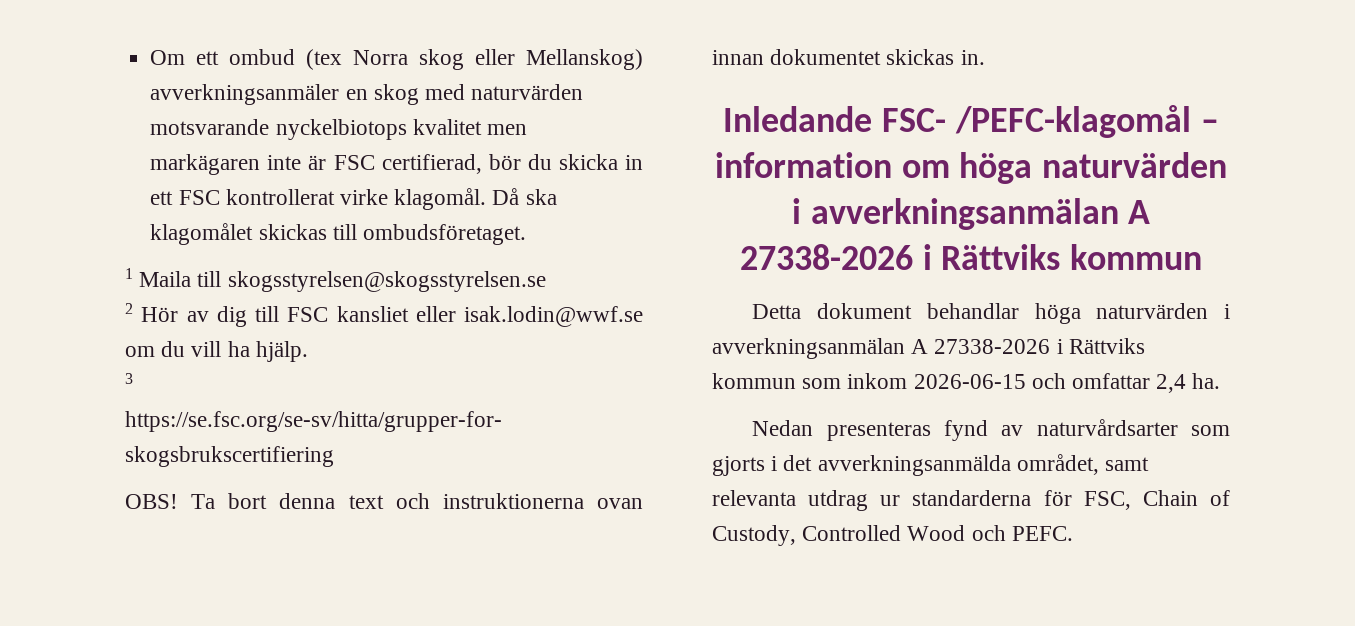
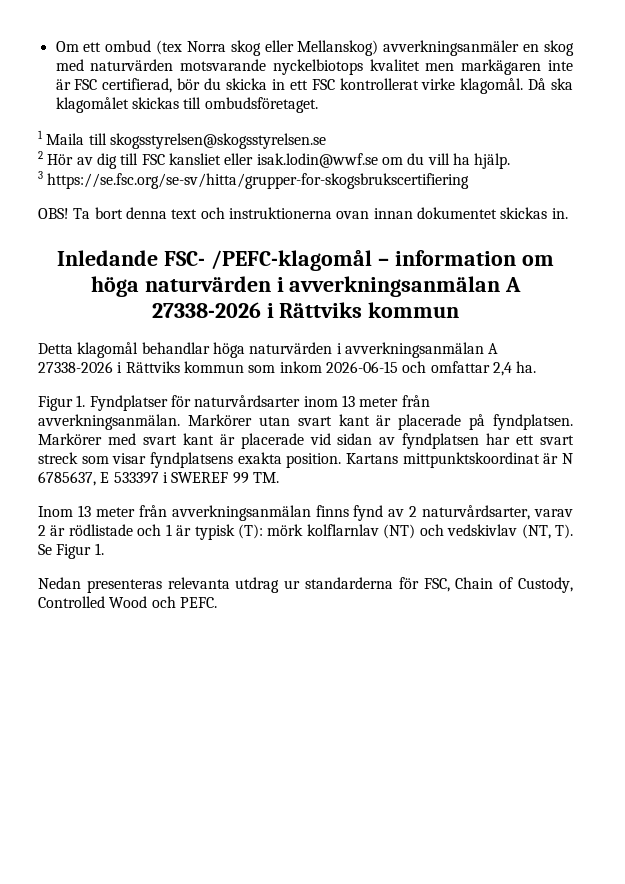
[817,303,913,319] dokument -> [77,342,139,358] klagomål
[752,419,1230,441] [712,454,1150,476] Nedan presenteras fynd av naturvårdsarter som gjorts i det avverkningsanmälda området, samt -> [38,395,430,411] [38,414,573,430] [38,433,575,449] [38,452,573,468] [38,471,279,486] [38,505,573,521] [38,524,574,540] [38,543,104,559] [38,577,162,593] Figur 1. Fyndplatser för naturvårdsarter inom 13 meter från avverkningsanmälan. Markörer utan svart kant är placerade på fyndplatsen. Markörer med svart kant är placerade vid sidan av fyndplatsen har ett svart streck som visar fyndplatsens exakta position. Kartans mittpunktskoordinat är N 6785637, E 533397 i SWEREF 99 TM. // Inom 13 meter från avverkningsanmälan finns fynd av 2 naturvårdsarter, varav 2 är rödlistade och 1 är typisk (T): mörk kolflarnlav (NT) och vedskivlav (NT, T). Se Figur 1. // Nedan presenteras

